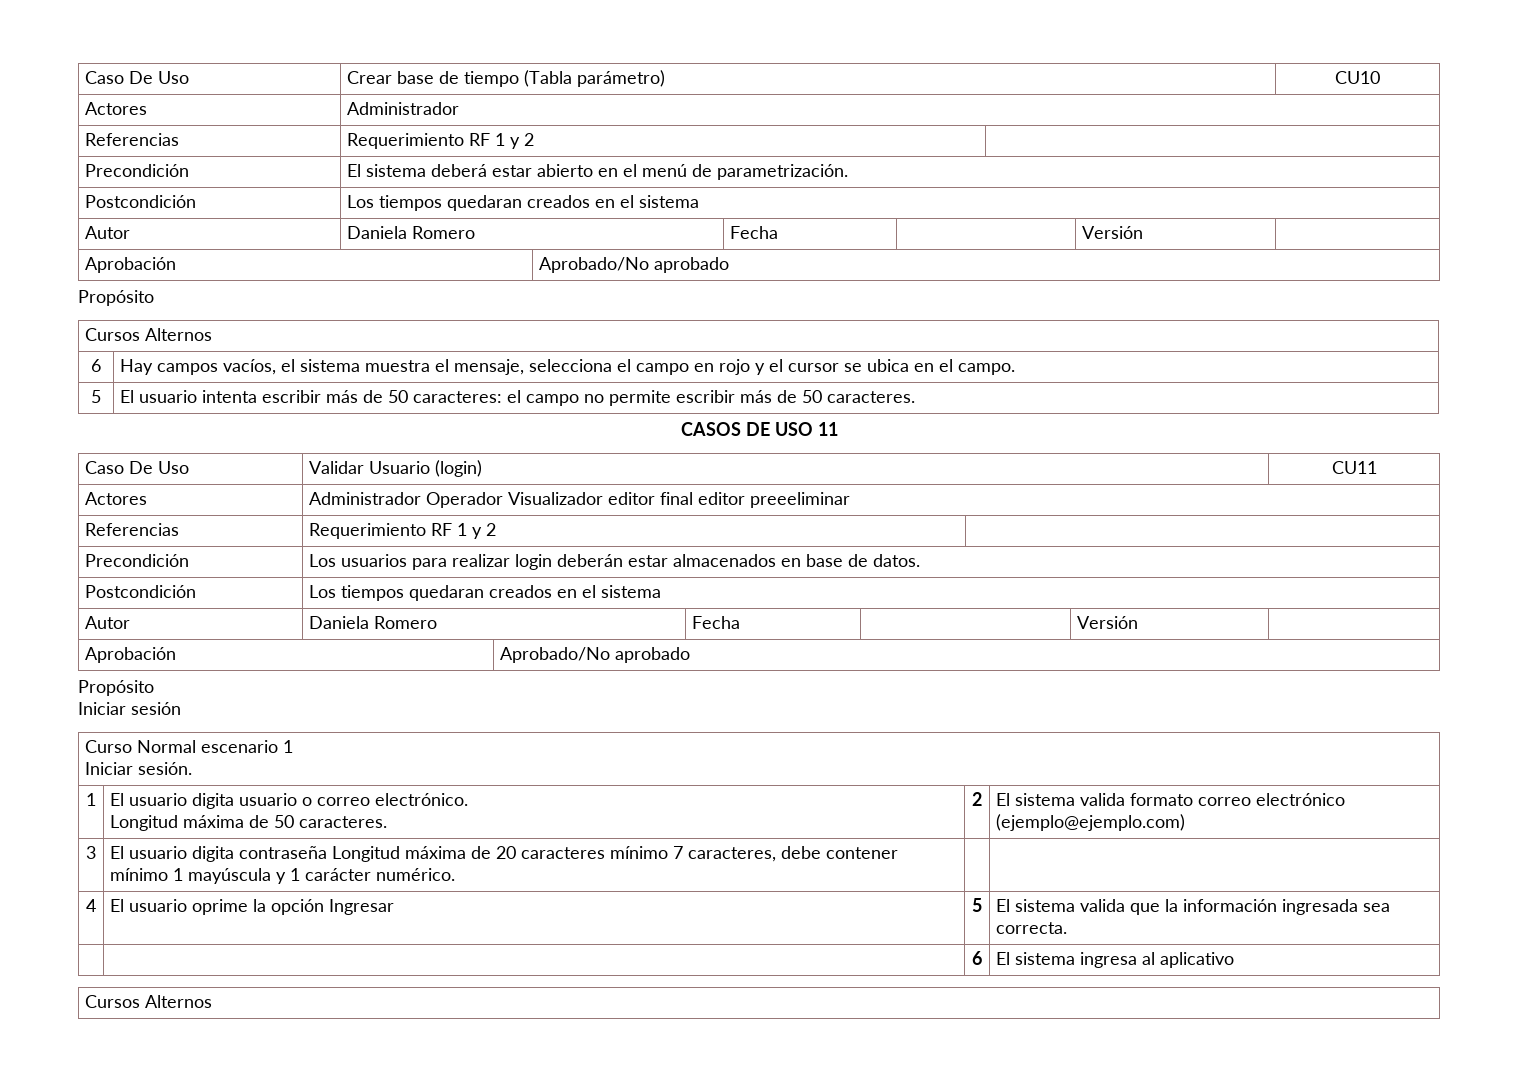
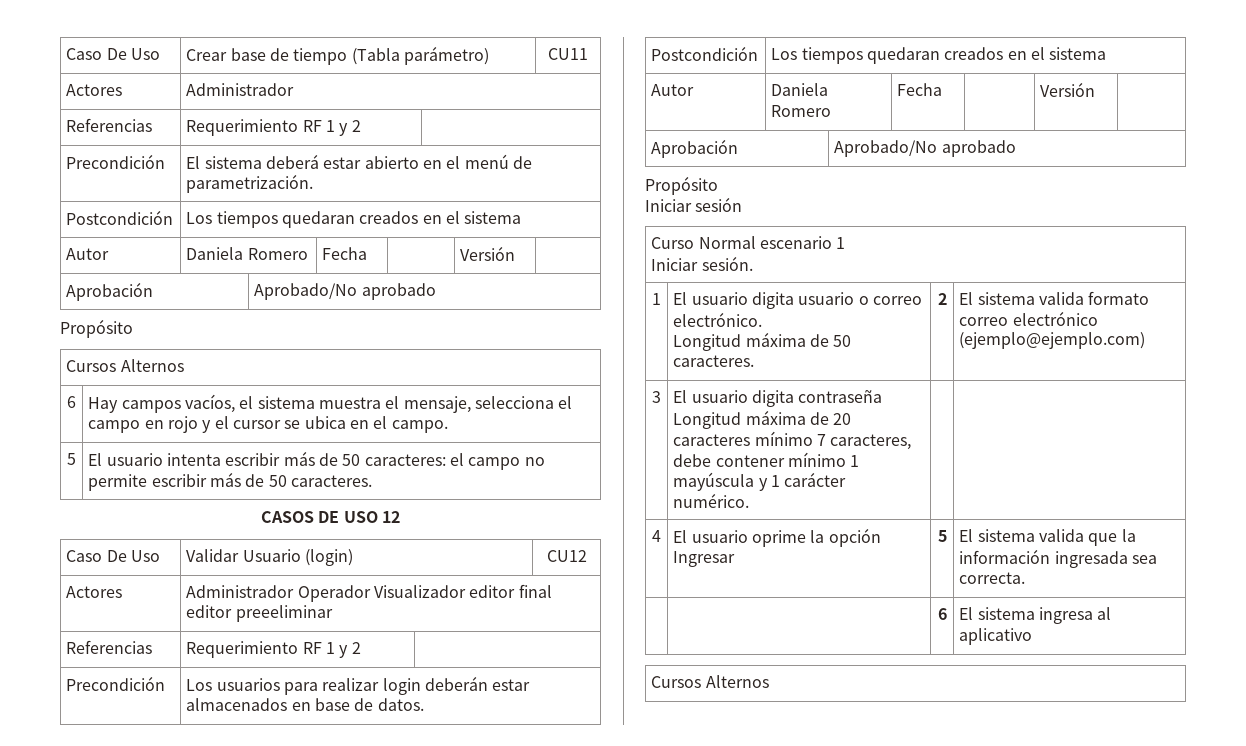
[1335,71,1380,84] CU10 -> [548,48,588,60] CU11
[817,422,838,436] 11 -> [381,511,400,523] 12
[1331,461,1377,474] CU11 -> [546,550,587,562] CU12

